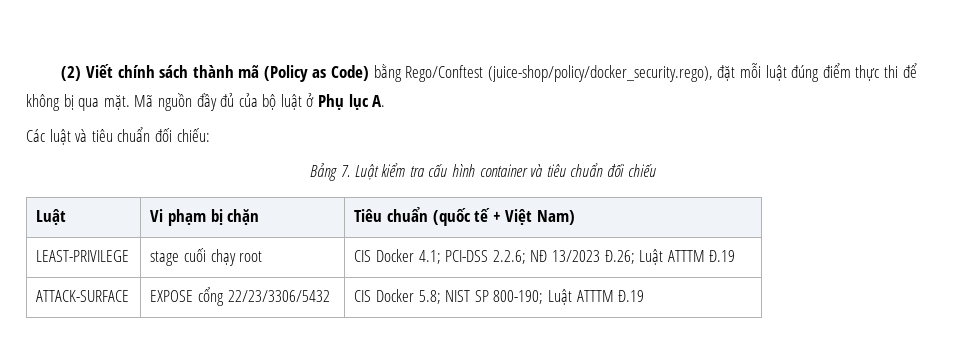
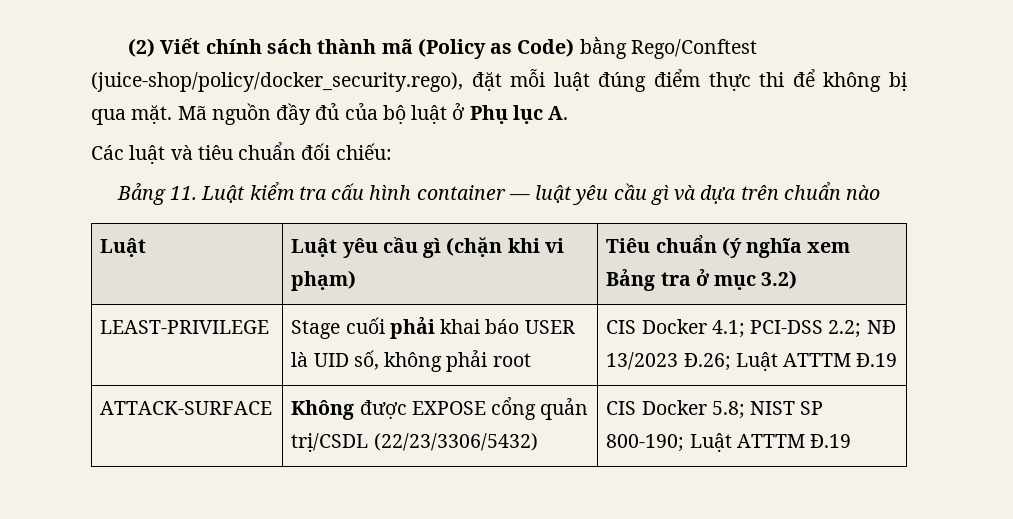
[341,165,351,177] 7. -> [170,186,198,200] 11.
[530,163,656,177] [36,209,67,225] [150,209,260,226] [354,207,576,226] [36,250,130,262] [150,248,236,266] và tiêu chuẩn đối chiếu // Luật | Vi phạm bị chặn | Tiêu chuẩn (quốc tế + Việt Nam) // LEAST-PRIVILEGE | stage cuối chạy -> [508,182,881,205] [100,238,147,257] [291,237,564,258] [291,270,357,291] [606,234,851,258] [606,268,798,291] [100,320,270,334] [291,316,575,339] [291,350,488,372] — luật yêu cầu gì và dựa trên chuẩn nào // Luật | Luật yêu cầu gì (chặn khi vi phạm) | Tiêu chuẩn (ý nghĩa xem Bảng tra ở mục 3.2) // LEAST-PRIVILEGE | Stage cuối phải khai báo USER là UID số, không phải
[492,250,526,264] 2.2.6; -> [828,320,862,338] 2.2;
[150,287,330,306] EXPOSE cổng 22/23/3306/5432 -> [291,397,589,420] [291,433,538,452] Không được EXPOSE cổng quản trị/CSDL (22/23/3306/5432)

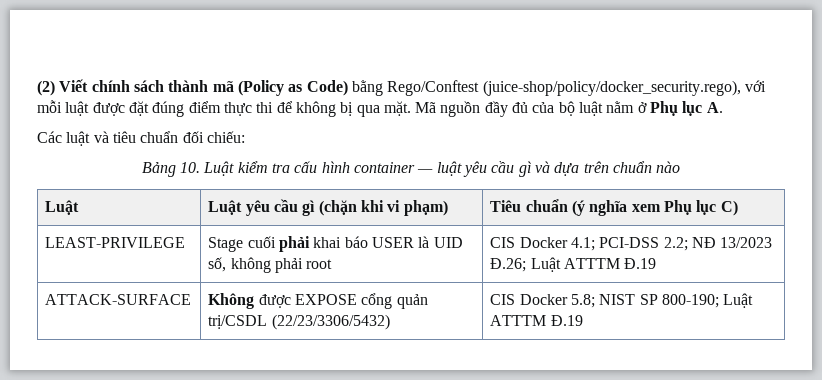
[471,72,502,91] đặt -> [744,80,766,92] với
(590, 81) none -> [92,101,149,116] được đặt
(448, 114) none -> [606,101,635,113] nằm
[170,186,198,200] 11. -> [180,162,201,173] 10.
[606,268,798,291] Bảng tra ở mục 3.2) -> [664,200,738,216] Phụ lục C)

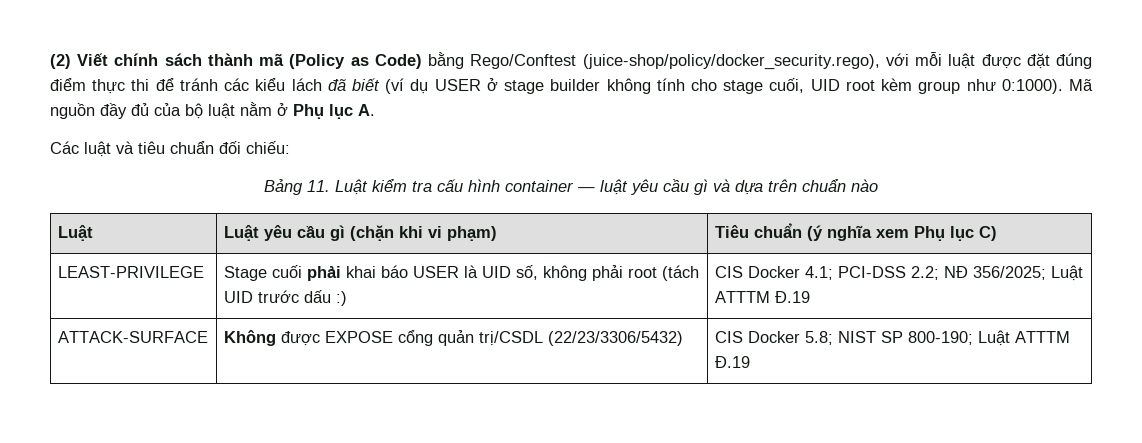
[295,101,411,117] không bị qua mặt. -> [179,78,1063,94] tránh các kiểu lách đã biết (ví dụ USER ở stage builder không tính cho stage cuối, UID root kèm group như 0:1000).
[180,162,201,173] 10. -> [307,180,330,192] 11.
(333, 264) none -> [661,265,699,281] [223,290,347,306] (tách UID trước dấu :)
[720,237,773,248] [490,258,527,272] 13/2023 Đ.26; -> [972,266,1046,280] 356/2025;

